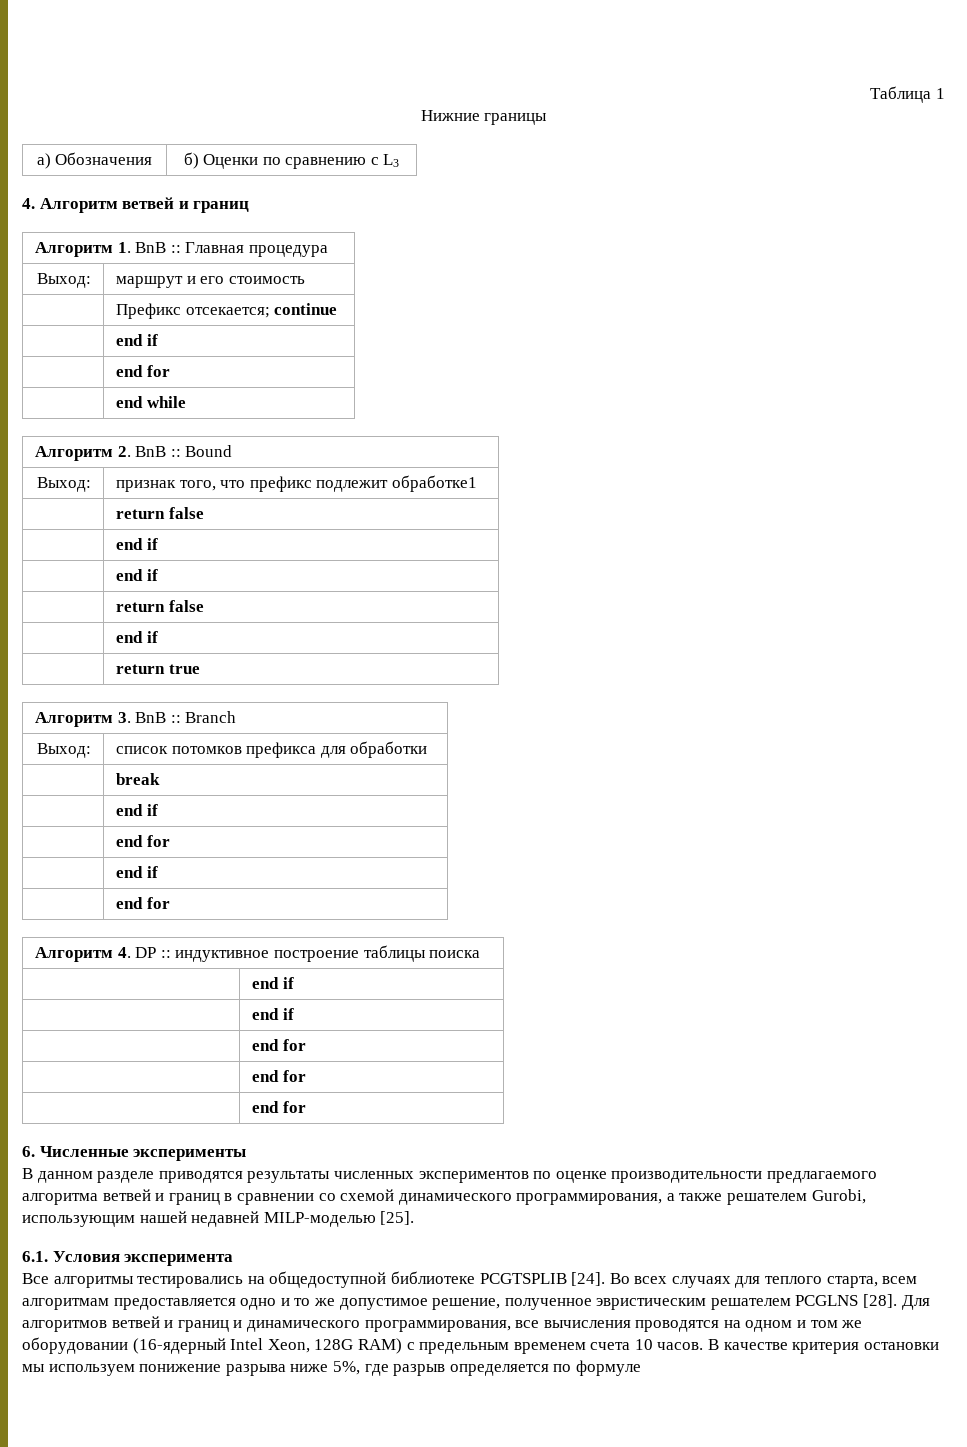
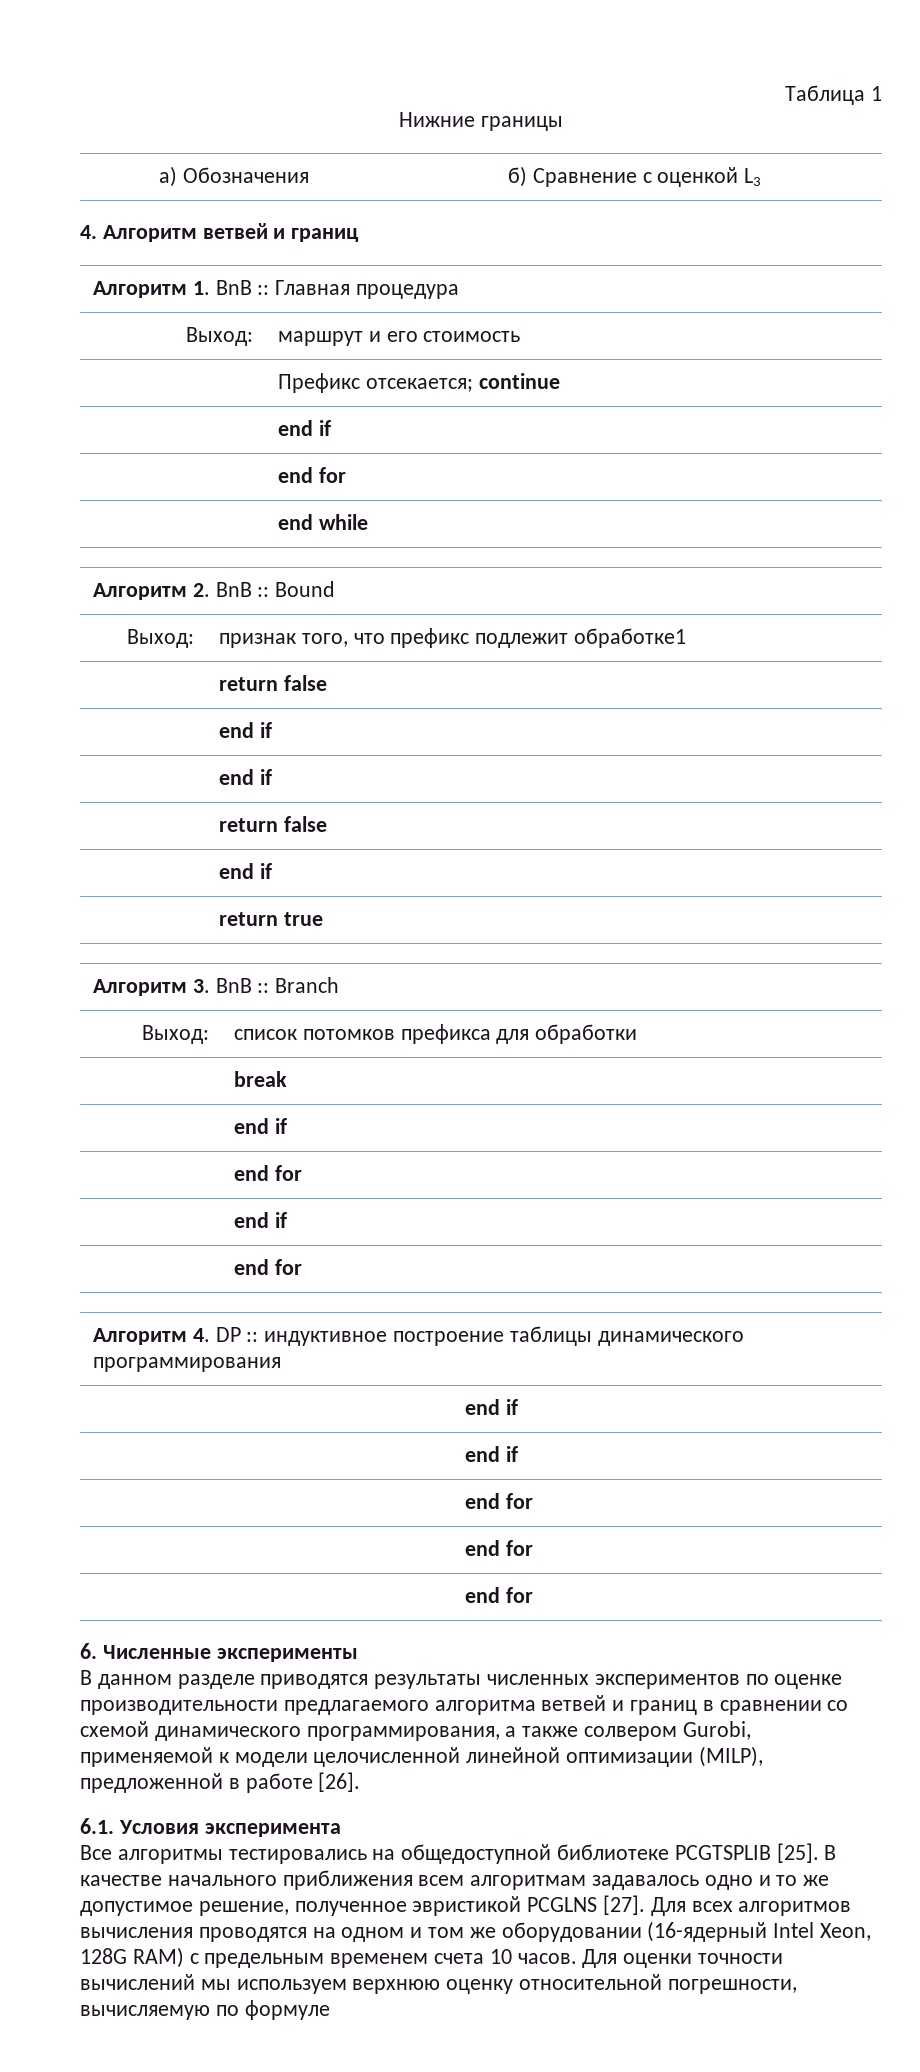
[203,154,379,169] Оценки по сравнению с -> [532,167,739,187] Сравнение с оценкой
[429,950,481,958] поиска -> [597,1331,744,1346] [93,1357,282,1372] динамического программирования
[727,1189,866,1205] [22,1211,415,1227] решателем Gurobi, использующим нашей недавней MILP-моделью [25]. -> [584,1721,751,1741] [80,1746,763,1767] [80,1772,361,1793] солвером Gurobi, применяемой к модели целочисленной линейной оптимизации (MILP), предложенной в работе [26].
[571,1272,878,1288] [24]. Во всех случаях для теплого старта, -> [776,1843,837,1863] [80,1870,413,1890] [25]. В качестве начального приближения
[113,1298,236,1310] предоставляется -> [592,1875,700,1890] задавалось
[596,1294,930,1310] [22,1316,540,1332] эвристическим решателем PCGLNS [28]. Для алгоритмов ветвей и границ и динамического программирования, все -> [412,1895,852,1916] эвристикой PCGLNS [27]. Для всех алгоритмов
[708,1339,939,1354] [22,1361,549,1376] В качестве критерия остановки мы используем понижение разрыва ниже 5%, где разрыв определяется -> [582,1949,784,1968] [80,1974,797,1994] [80,2005,210,2020] Для оценки точности вычислений мы используем верхнюю оценку относительной погрешности, вычисляемую

